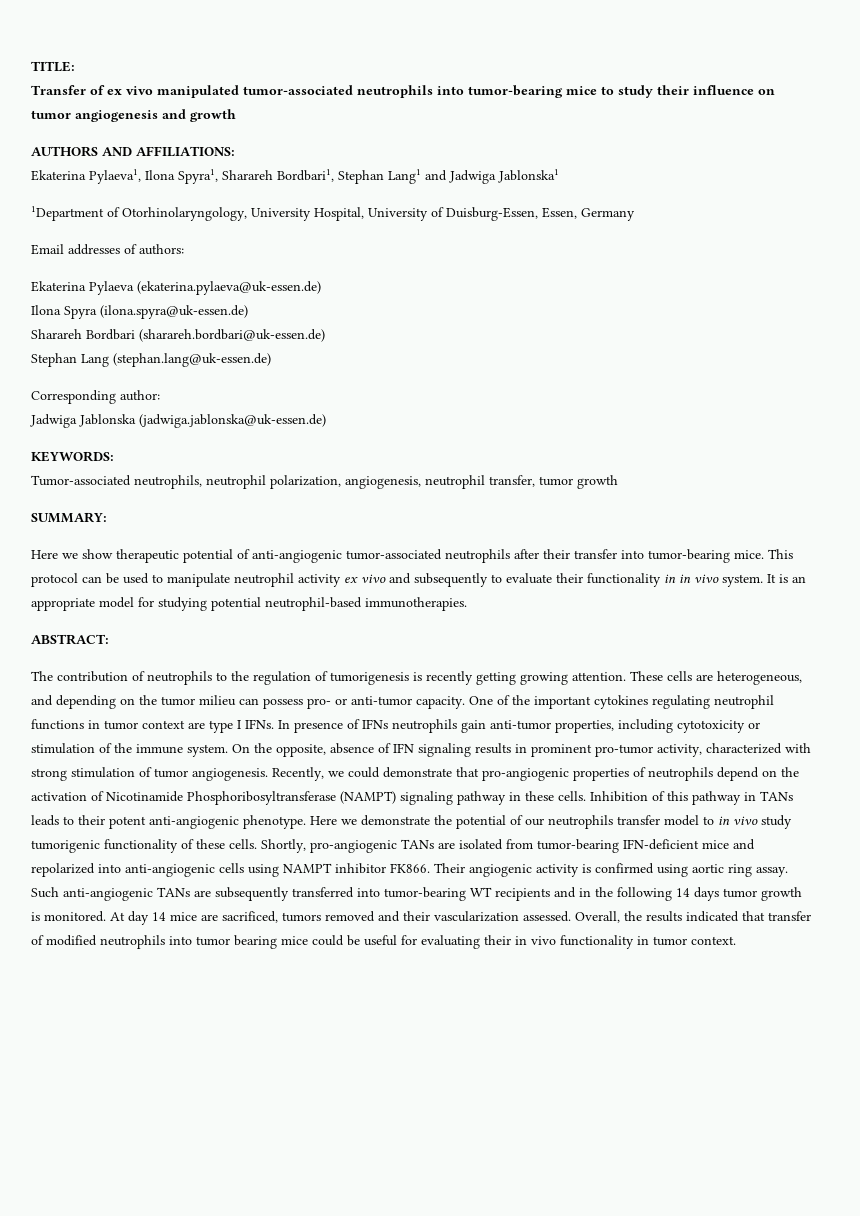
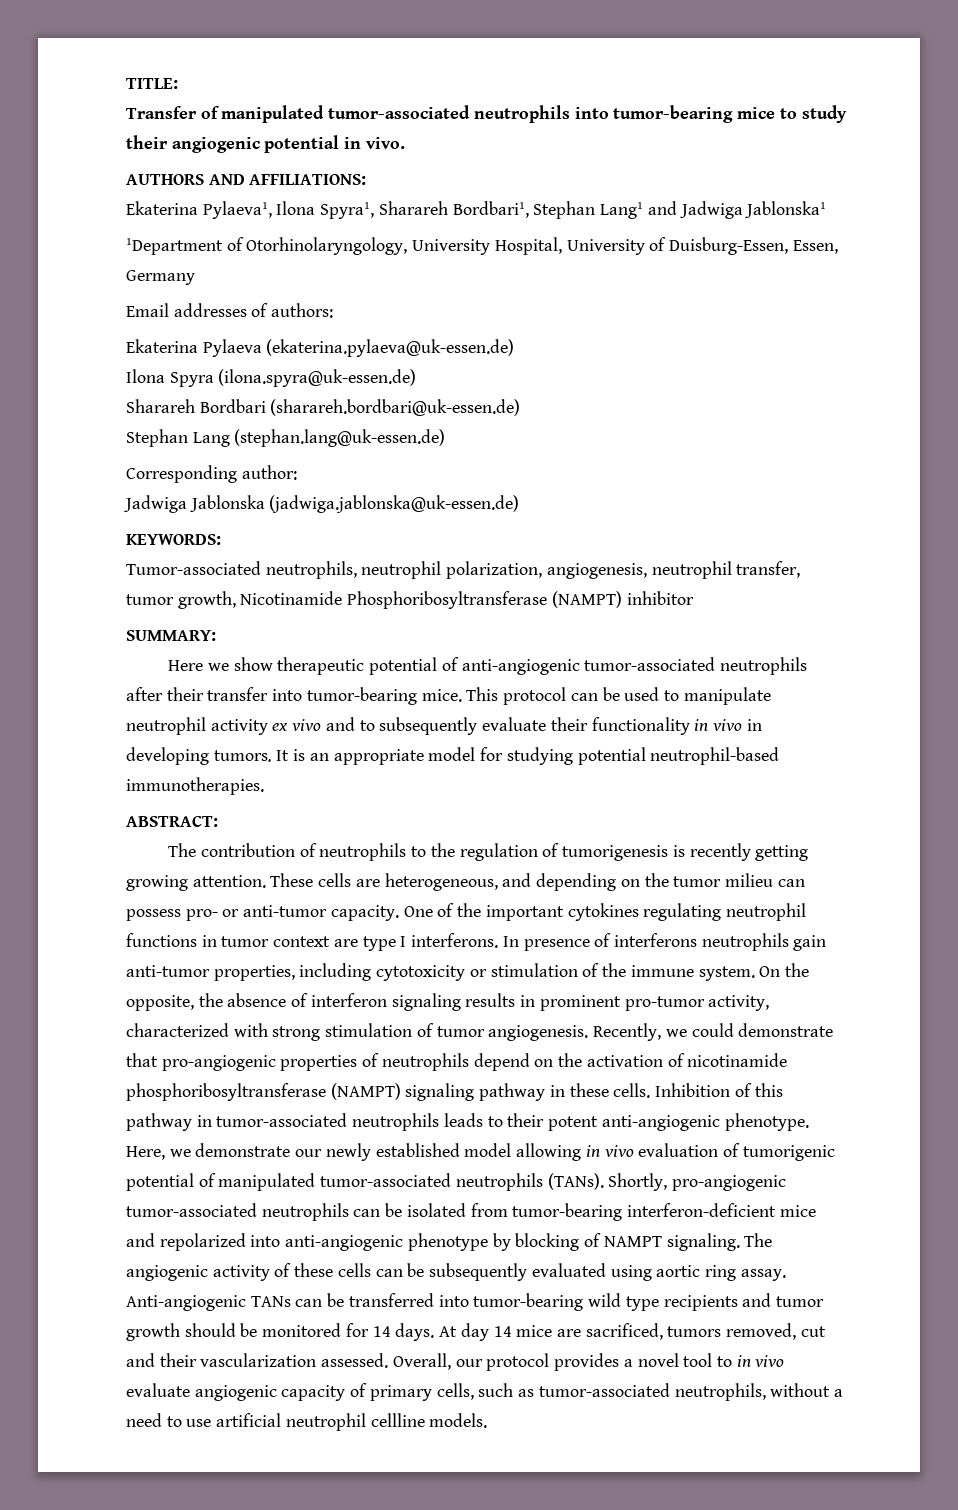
[107,86,153,95] ex vivo -> (220, 112) none
[693,85,775,95] [31,109,236,122] influence on tumor angiogenesis and growth -> [171,135,405,153] angiogenic potential in vivo.
[577,475,618,489] growth -> [177,591,694,609] growth, Nicotinamide Phosphoribosyltransferase (NAMPT) inhibitor
[414,573,502,587] subsequently to -> [359,717,478,735] to subsequently
[679,574,763,587] in vivo system. -> [712,719,762,731] [126,747,272,765] vivo in developing tumors.
[245,719,274,729] IFNs. -> [411,933,499,948] interferons.
[362,719,388,729] IFNs -> [613,933,697,947] interferons
(326, 750) none -> [198,993,223,1007] the
[393,743,414,753] IFN -> [310,993,387,1007] interferon
[106,791,336,805] Nicotinamide Phosphoribosyltransferase -> [687,1053,788,1067] [126,1083,326,1101] nicotinamide phosphoribosyltransferase
[760,791,793,801] TANs -> [216,1113,440,1131] tumor-associated neutrophils
[310,816,337,825] Here -> [126,1146,165,1160] Here,
[434,815,792,829] [31,839,455,853] the potential of our neutrophils transfer model to in vivo study tumorigenic functionality of these cells. Shortly, pro-angiogenic TANs are -> [295,1143,835,1161] [126,1173,787,1191] [126,1203,403,1221] our newly established model allowing in vivo evaluation of tumorigenic potential of manipulated tumor-associated neutrophils (TANs). Shortly, pro-angiogenic tumor-associated neutrophils can be
[623,839,699,850] IFN-deficient -> [627,1203,777,1217] interferon-deficient
[219,863,788,877] [31,887,802,901] [31,911,106,922] cells using NAMPT inhibitor FK866. Their angiogenic activity is confirmed using aortic ring assay. Such anti-angiogenic TANs are subsequently transferred into tumor-bearing WT recipients and in the following 14 days tumor growth is monitored. -> [407,1233,773,1251] [126,1263,786,1281] [126,1293,824,1311] [126,1323,435,1341] phenotype by blocking of NAMPT signaling. The angiogenic activity of these cells can be subsequently evaluated using aortic ring assay. Anti-angiogenic TANs can be transferred into tumor-bearing wild type recipients and tumor growth should be monitored for 14 days.
[325,911,375,922] removed -> [726,1323,826,1340] removed, cut
[624,911,811,922] [31,935,736,949] the results indicated that transfer of modified neutrophils into tumor bearing mice could be useful for evaluating their in vivo functionality in tumor context. -> [455,1353,785,1371] [126,1383,843,1401] [126,1413,488,1431] our protocol provides a novel tool to in vivo evaluate angiogenic capacity of primary cells, such as tumor-associated neutrophils, without a need to use artificial neutrophil cellline models.

